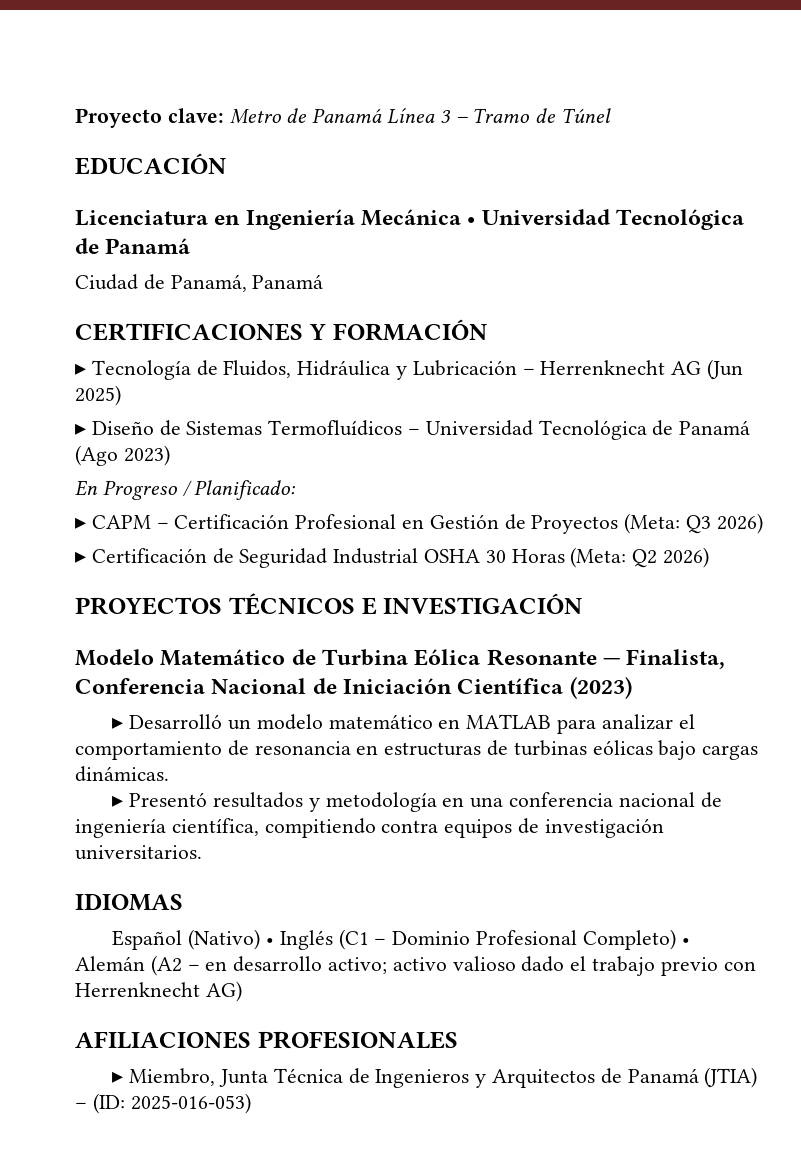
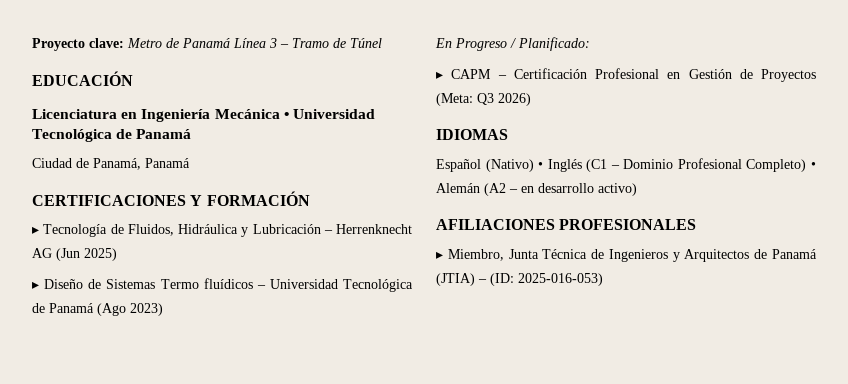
[268,420,403,436] Termofluídicos -> [160,278,253,289] Termo fluídicos
[75,547,710,568] [75,593,584,615] [75,649,726,669] [75,677,632,699] [112,714,695,734] [75,740,759,760] [75,766,169,782] [112,792,722,812] [75,818,664,838] [75,845,202,860] // ▸ Certificación de Seguridad Industrial OSHA 30 Horas (Meta: Q2 2026) // PROYECTOS TÉCNICOS E INVESTIGACIÓN // Modelo Matemático de Turbina Eólica Resonante — Finalista, Conferencia Nacional de Iniciación Científica (2023) // ▸ Desarrolló un modelo matemático en MATLAB para analizar el comportamiento de resonancia en estructuras de turbinas eólicas bajo cargas dinámicas. // ▸ Presentó resultados y metodología en una conferencia nacional de ingeniería científica, compitiendo contra equipos de investigación universitarios. -> (531, 99) none
[328,956,756,976] [75,981,242,1002] activo; activo valioso dado el trabajo previo con Herrenknecht AG) -> [598,183,637,196] activo)

